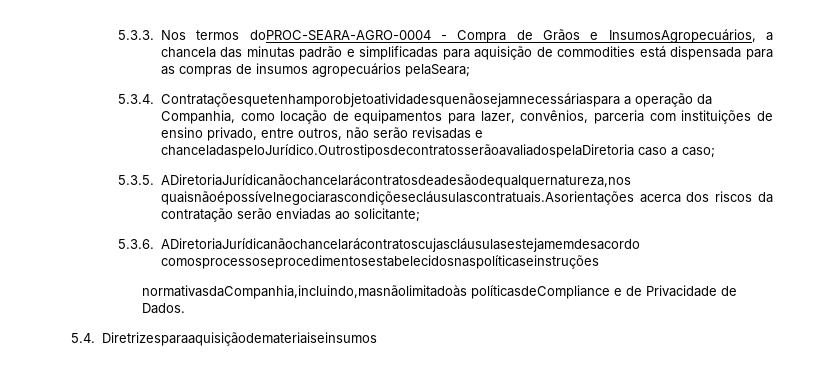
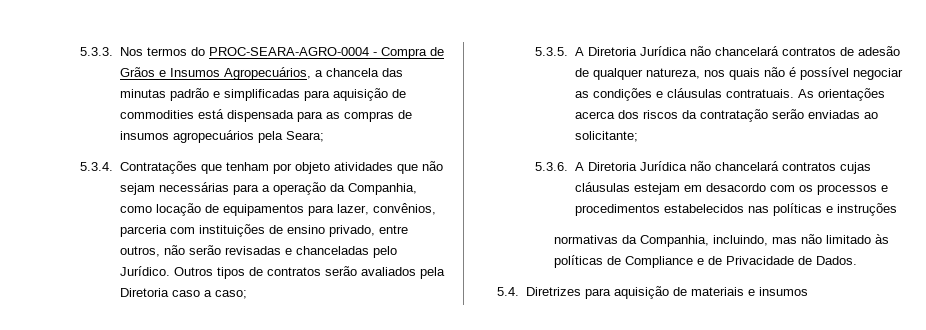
[249,30,431,41] doPROC-SEARA-AGRO-0004 -> [190,47,369,56] do PROC-SEARA-AGRO-0004
[608,29,756,43] InsumosAgropecuários, -> [169,67,311,80] Insumos Agropecuários,
[404,64,470,77] pelaSeara; -> [257,131,324,143] pela Seara;
[160,93,620,107] Contrataçõesquetenhamporobjetoatividadesquenãosejamnecessáriaspara -> [119,161,443,174] [119,182,259,195] Contratações que tenham por objeto atividades que não sejam necessárias para
[160,144,715,158] [118,174,631,188] [160,191,634,205] chanceladaspeloJurídico.OutrostiposdecontratosserãoavaliadospelaDiretoria caso a caso; // 5.3.5. ADiretoriaJurídicanãochancelarácontratosdeadesãodequalquernatureza,nos quaisnãoépossívelnegociarascondiçõesecláusulascontratuais.Asorientações -> [295,246,397,258] [119,266,445,279] [119,288,247,299] [535,46,900,56] [574,67,903,80] [574,88,885,101] chanceladas pelo Jurídico. Outros tipos de contratos serão avaliados pela Diretoria caso a caso; // 5.3.5. A Diretoria Jurídica não chancelará contratos de adesão de qualquer natureza, nos quais não é possível negociar as condições e cláusulas contratuais. As orientações
[160,238,640,252] [160,255,599,269] [141,285,610,299] ADiretoriaJurídicanãochancelarácontratoscujascláusulasestejamemdesacordo comosprocessoseprocedimentosestabelecidosnaspolíticaseinstruções // normativasdaCompanhia,incluindo,masnãolimitadoàs políticasdeCompliance -> [574,161,871,174] [574,182,888,195] [574,203,897,216] [554,234,890,247] [554,255,694,268] A Diretoria Jurídica não chancelará contratos cujas cláusulas estejam em desacordo com os processos e procedimentos estabelecidos nas políticas e instruções // normativas da Companhia, incluindo, mas não limitado às políticas de Compliance
[101,332,377,346] Diretrizesparaaquisiçãodemateriaiseinsumos -> [525,286,808,299] Diretrizes para aquisição de materiais e insumos

